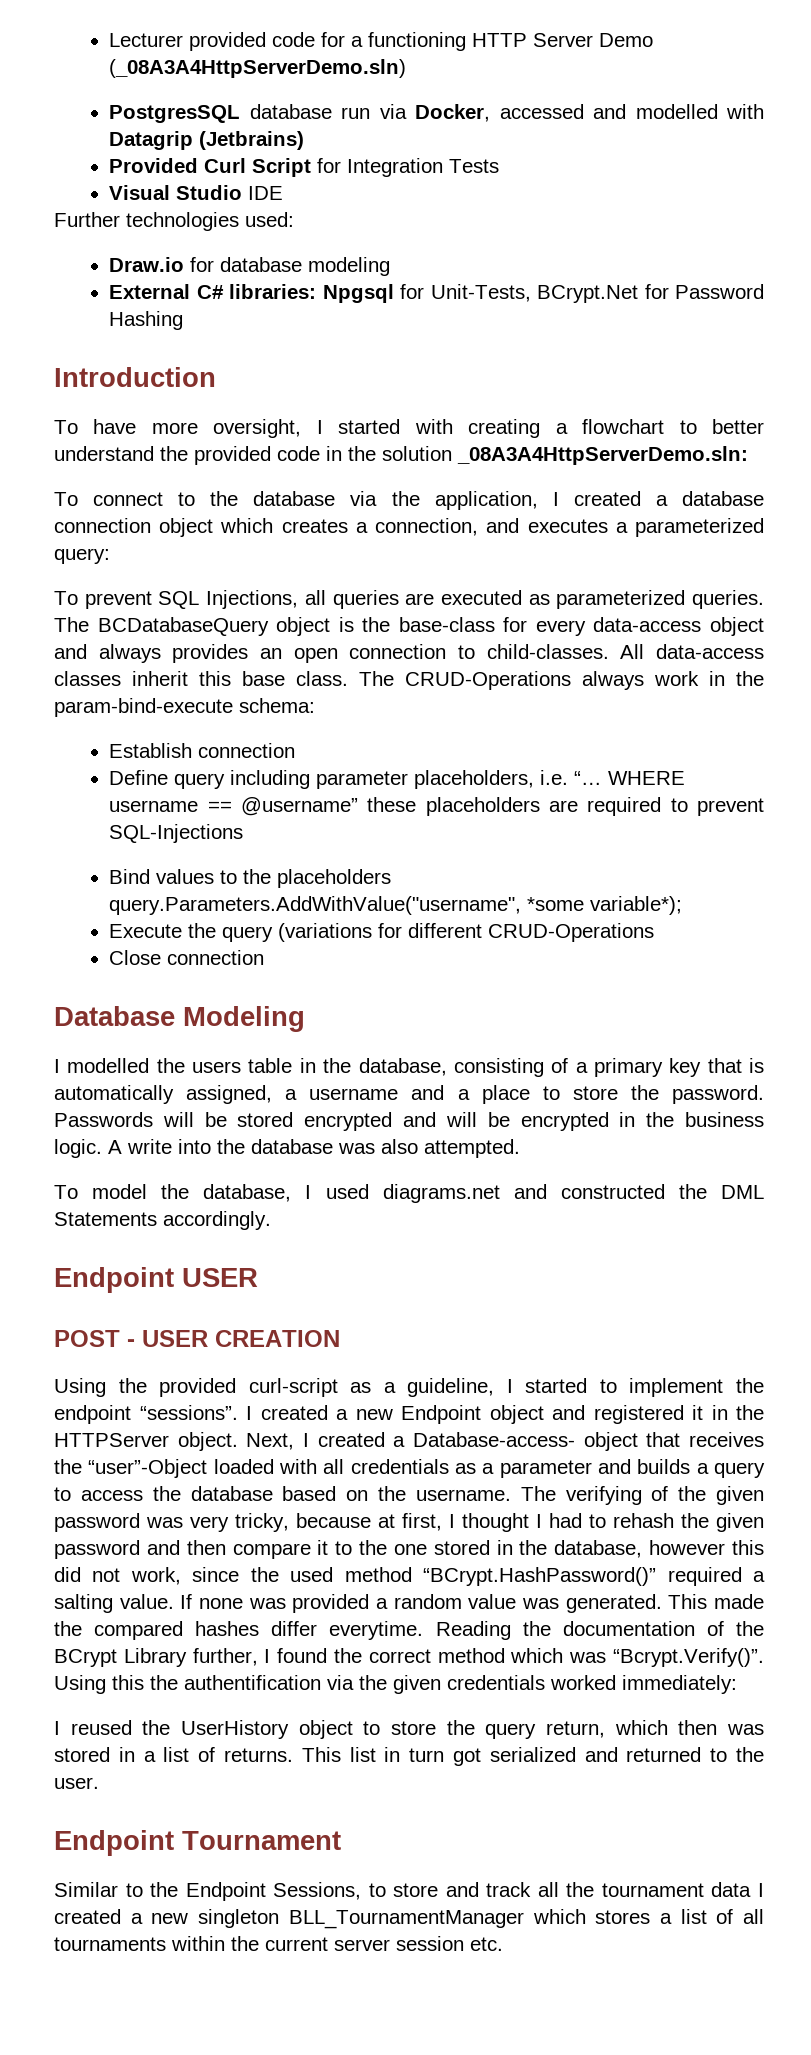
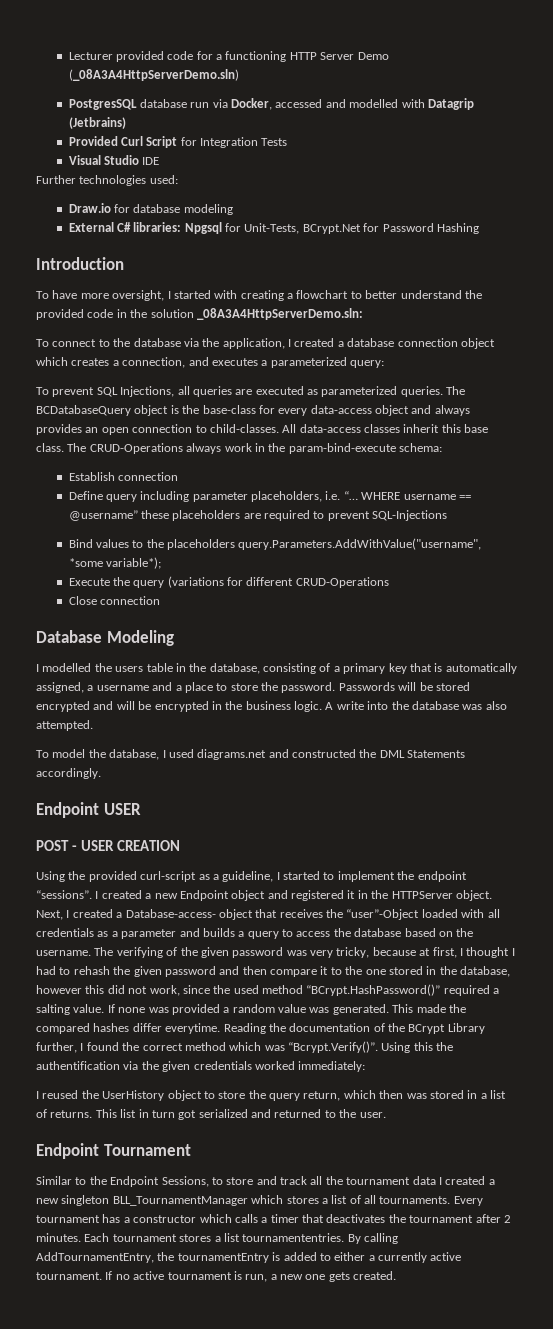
[54,1936,503,1951] tournaments within the current server session etc. -> [379,1196,483,1206] [36,1214,511,1223] [36,1233,398,1244] [36,1252,462,1263] [36,1271,397,1282] tournaments. Every tournament has a constructor which calls a timer that deactivates the tournament after 2 minutes. Each tournament stores a list tournamententries. By calling AddTournamentEntry, the tournamentEntry is added to either a currently active tournament. If no active tournament is run, a new one gets created.

